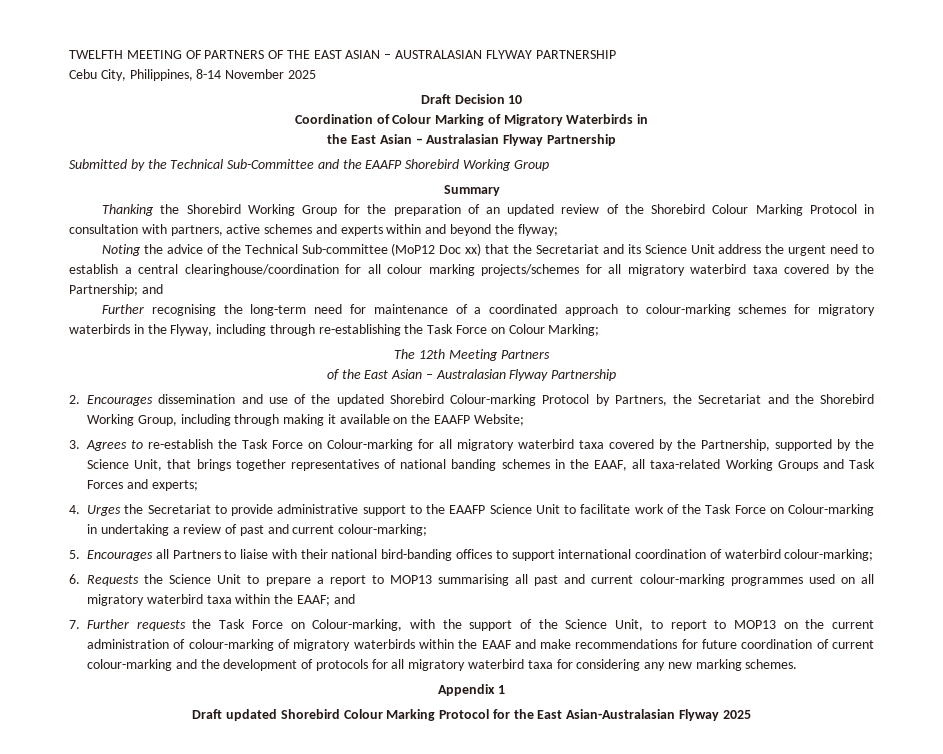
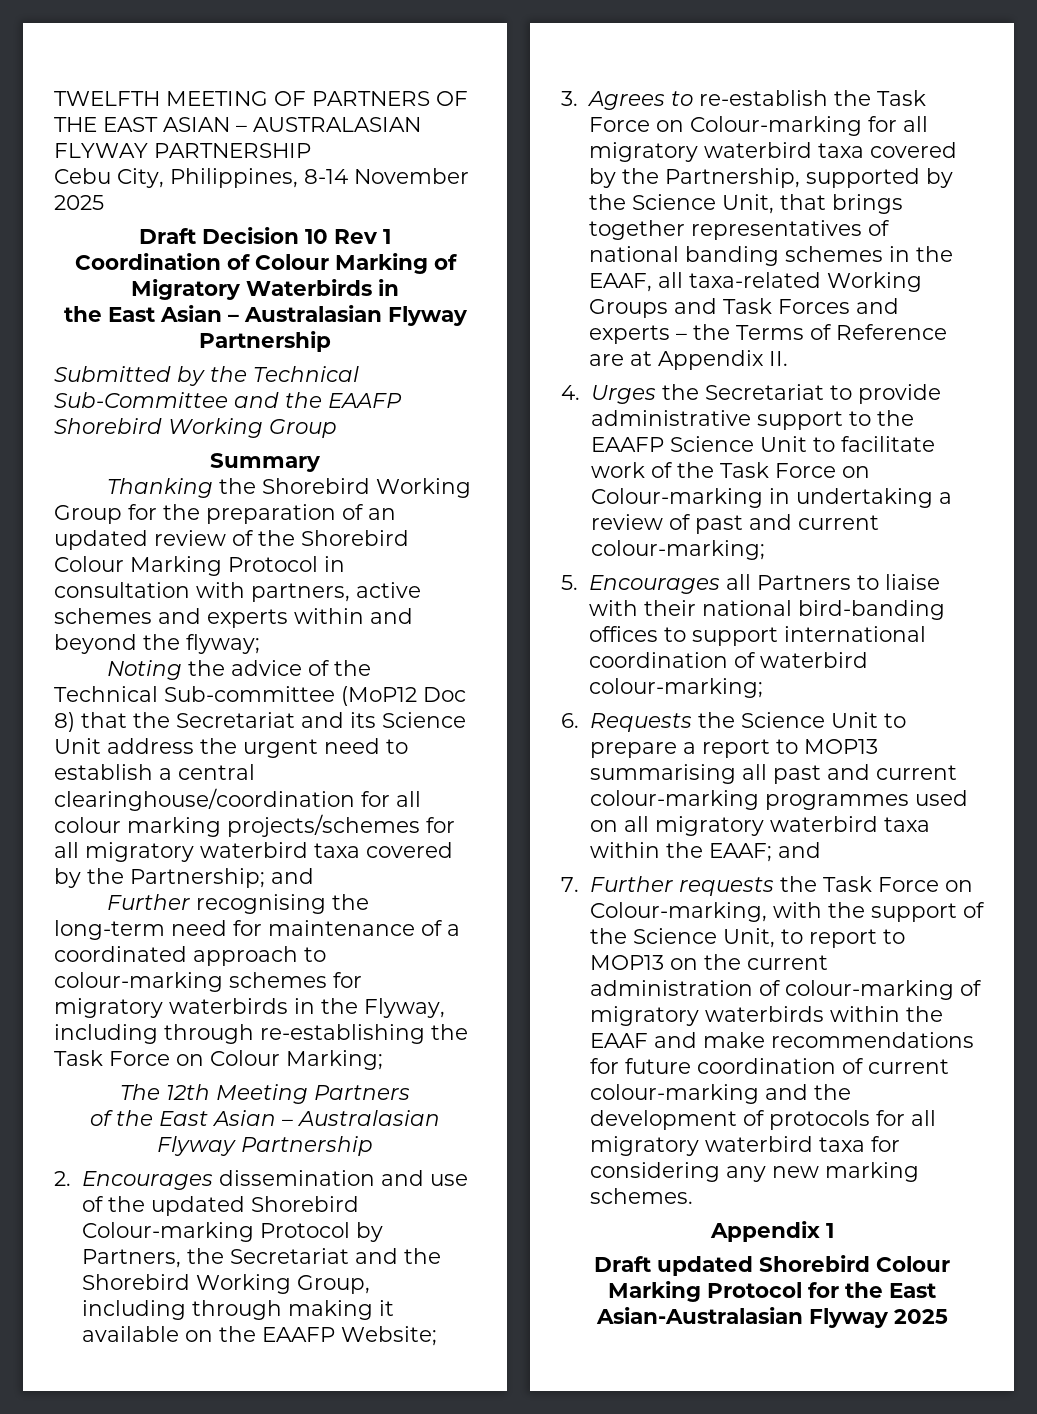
(523, 99) none -> [334,229,391,244] Rev 1
[465,243,482,256] xx) -> [54,712,75,732] 8)
[151,480,198,491] experts; -> [588,324,947,344] [588,350,788,370] experts – the Terms of Reference are at Appendix II.

